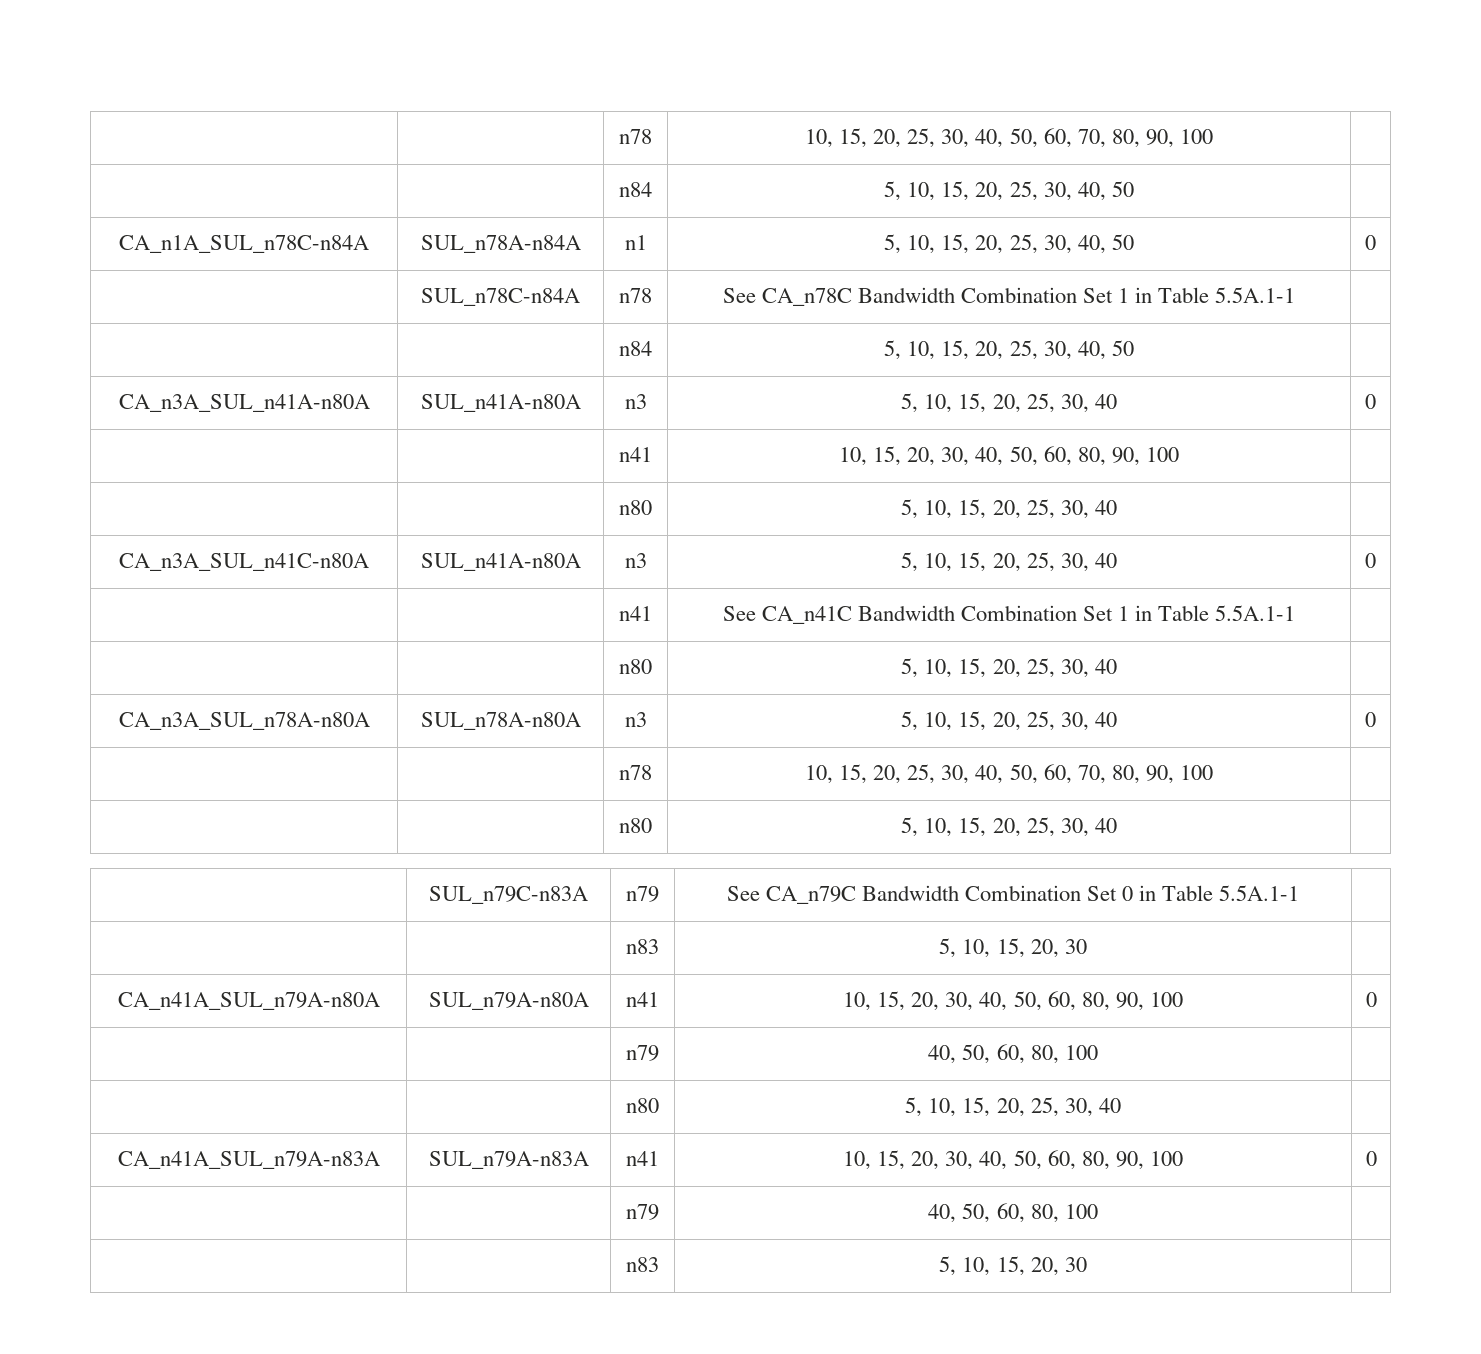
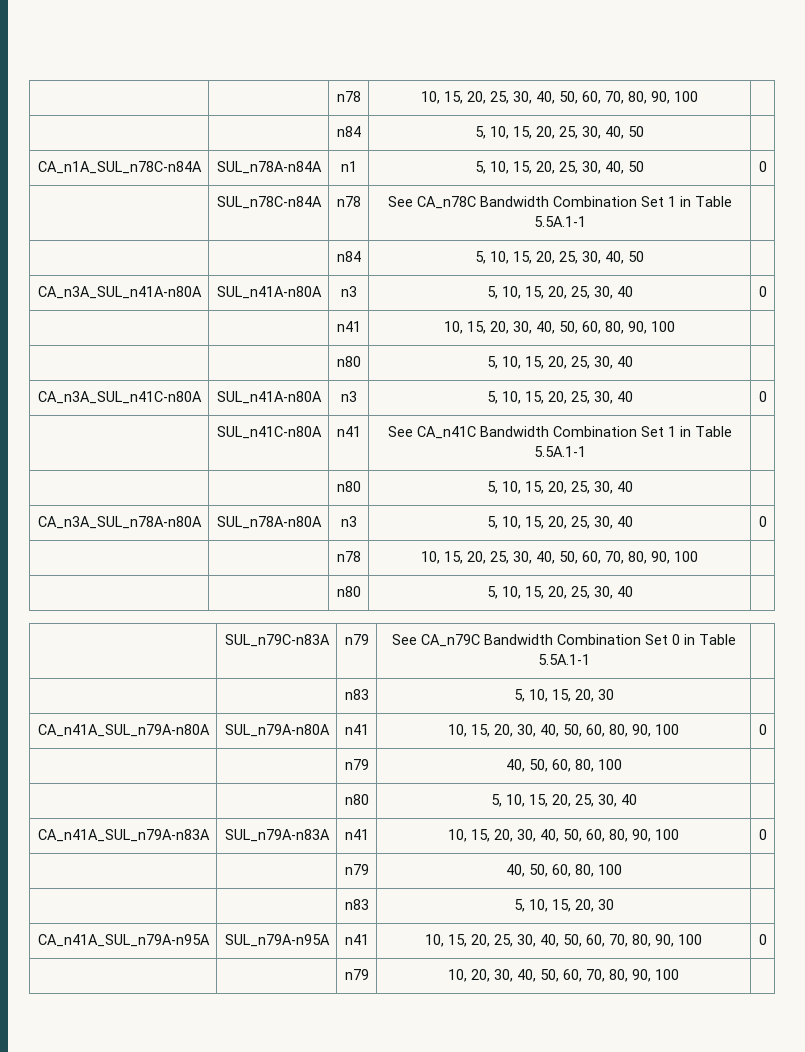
(1376, 560) none -> [216,426,322,439] SUL_n41C-n80A
(1087, 1264) none -> [37,934,210,947] [224,934,330,947] [344,934,369,945] [424,934,702,947] [758,934,767,945] [344,969,369,980] [447,969,679,982] // CA_n41A_SUL_n79A-n95A | SUL_n79A-n95A | n41 | 10, 15, 20, 25, 30, 40, 50, 60, 70, 80, 90, 100 | 0 // | | n79 | 10, 20, 30, 40, 50, 60, 70, 80, 90, 100 |

